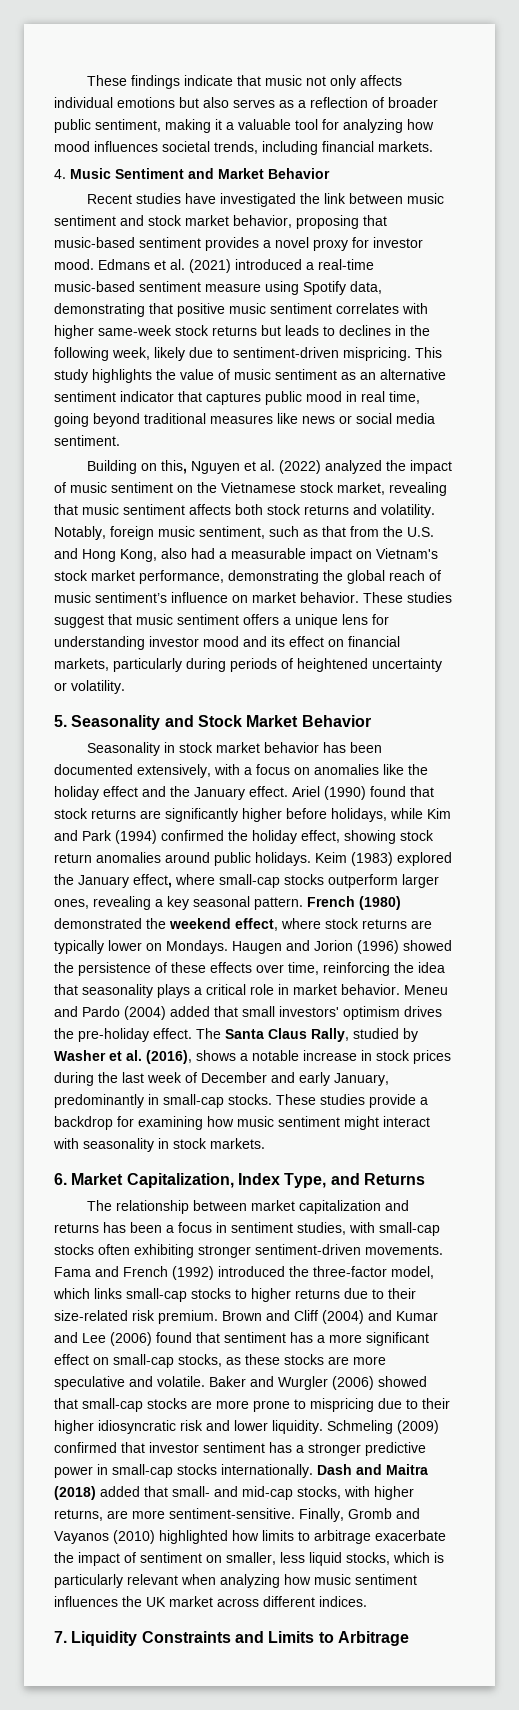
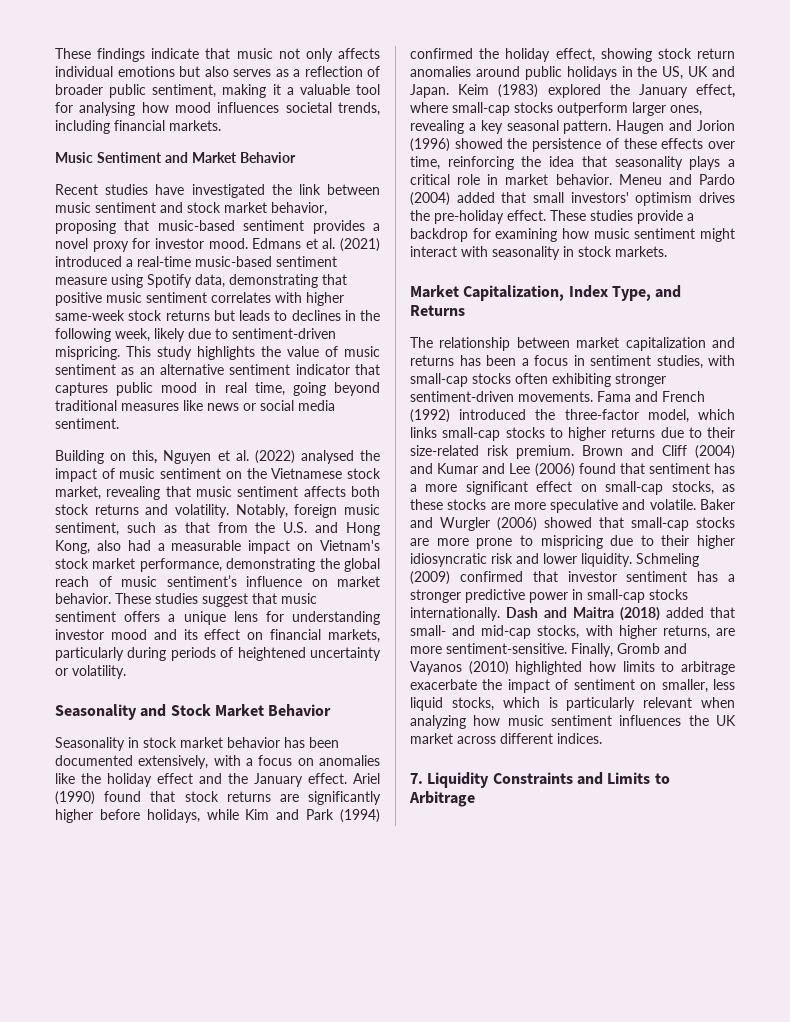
[343,119,403,133] analyzing -> [79,102,136,116] analysing
[54,169,66,179] 4. -> (221, 125) none
[324,460,382,474] analyzed -> [300,450,354,464] analysed
[54,715,67,727] 5. -> (126, 672) none
[255,852,311,866] holidays. -> [566,66,735,80] [410,84,449,98] holidays in the US, UK and Japan.
[307,896,401,910] [54,918,432,931] [54,940,228,954] French (1980) demonstrated the weekend effect, where stock returns are typically lower on Mondays. -> (612, 127) none
[196,1028,418,1042] [54,1050,451,1064] [54,1072,389,1086] [54,1094,272,1108] The Santa Claus Rally, studied by Washer et al. (2016), shows a notable increase in stock prices during the last week of December and early January, predominantly in small-cap stocks. -> (546, 215) none
[54,1173,67,1185] 6. -> (667, 251) none

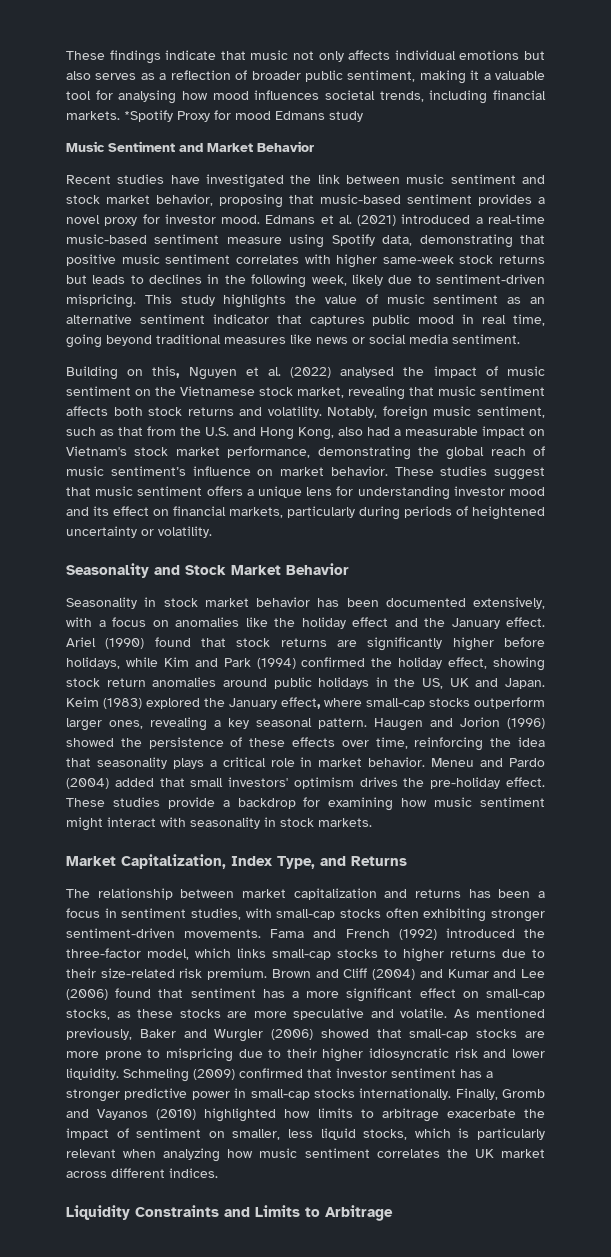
(221, 125) none -> [124,110,363,122] *Spotify Proxy for mood Edmans study
(696, 504) none -> [453,1008,545,1018] [66,1028,132,1040] As mentioned previously,
[506,607,735,621] [410,625,735,639] [410,643,567,654] Dash and Maitra (2018) added that small- and mid-cap stocks, with higher returns, are more sentiment-sensitive. -> (452, 1094) none
[619,715,682,726] influences -> [376,1149,440,1158] correlates
[410,773,423,784] 7. -> (218, 1173) none

